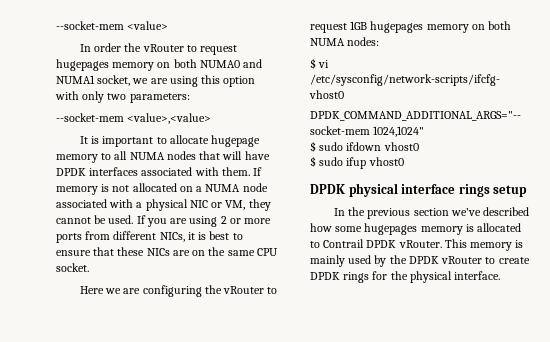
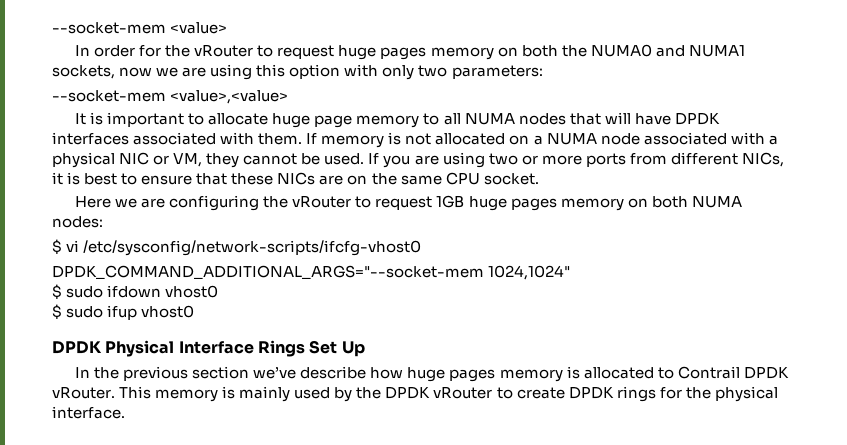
[124,43,237,55] [56,59,197,71] the vRouter to request hugepages memory on both -> [139,45,587,60] for the vRouter to request huge pages memory on both the
[97,75,131,86] socket, -> [52,65,153,79] sockets, now
[210,135,260,147] hugepage -> [272,113,353,128] huge page
[220,216,227,224] 2 -> [488,153,518,165] two
[370,21,424,33] hugepages -> [468,196,557,211] huge pages
[348,183,528,197] physical interface rings setup -> [105,340,365,357] Physical Interface Rings Set Up
[482,207,529,216] [310,223,418,235] described how some hugepages -> [300,366,496,382] describe how huge pages

